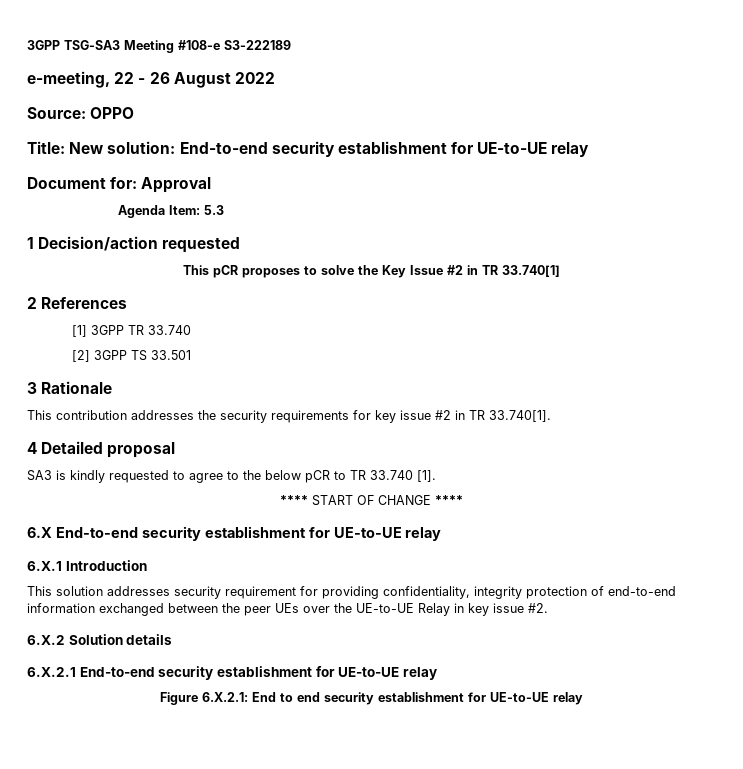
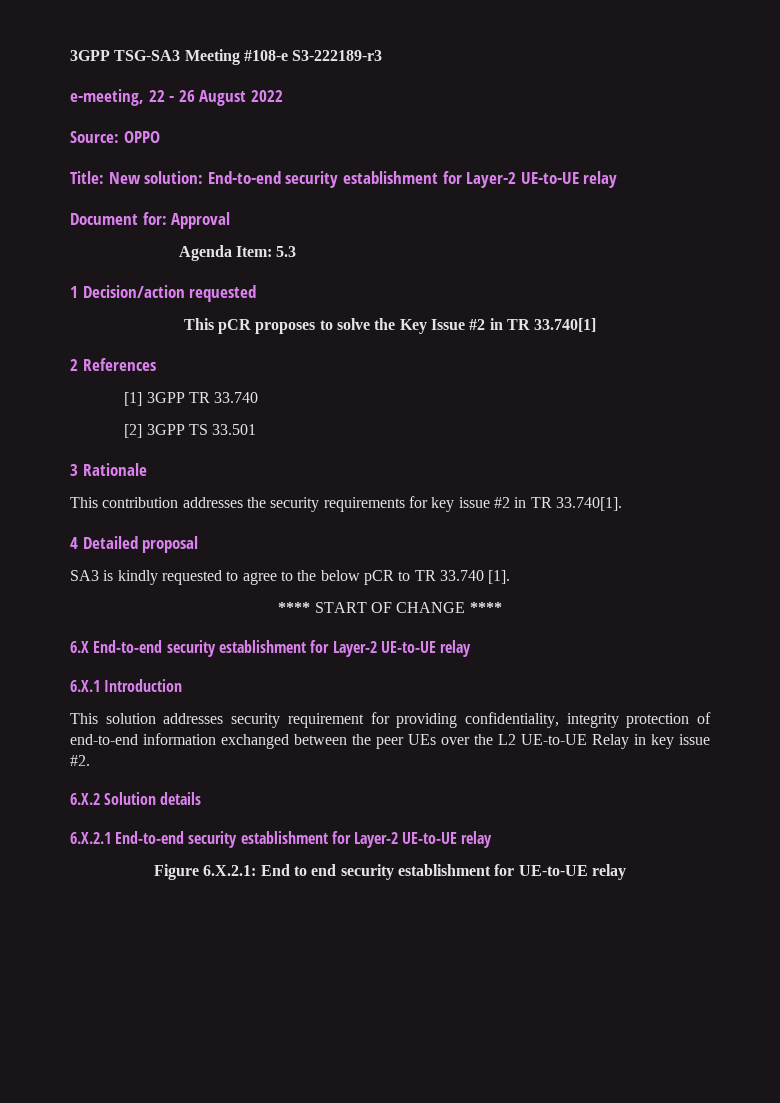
[224,40,291,50] S3-222189 -> [292,50,383,61] S3-222189-r3
(475, 148) none -> [466,172,517,188] Layer-2
(330, 532) none -> [332,641,377,657] Layer-2
(352, 608) none -> [498,734,516,745] L2
(335, 671) none -> [353,832,398,848] Layer-2

